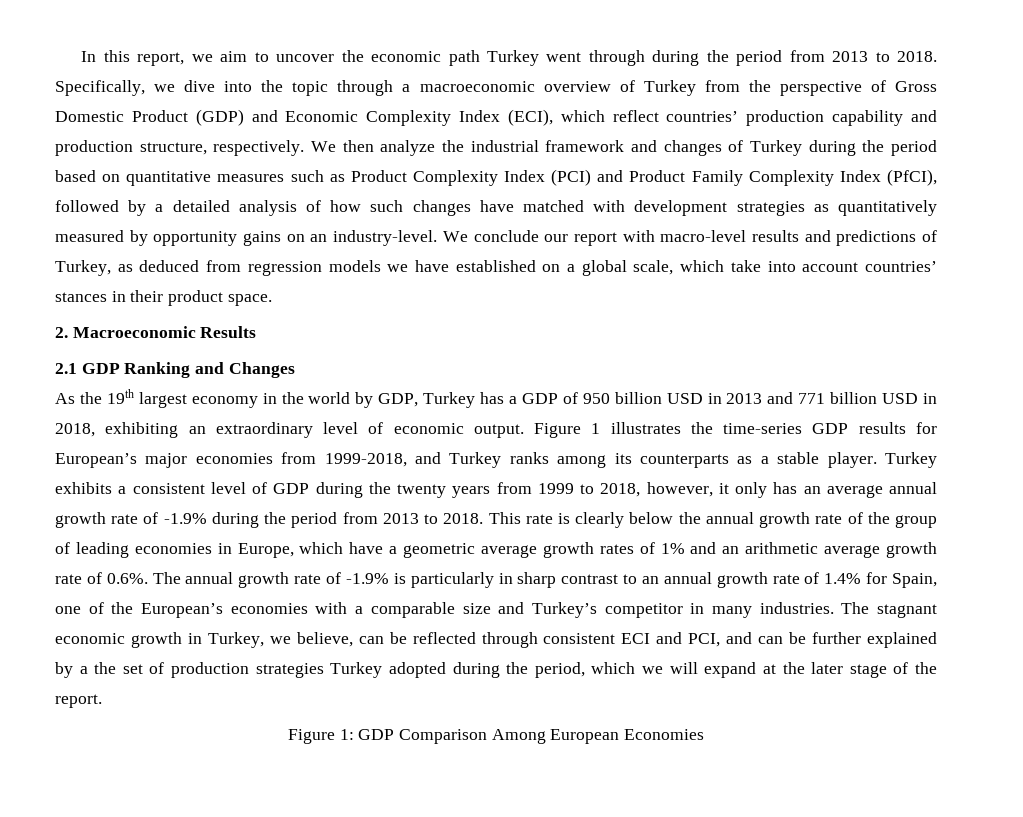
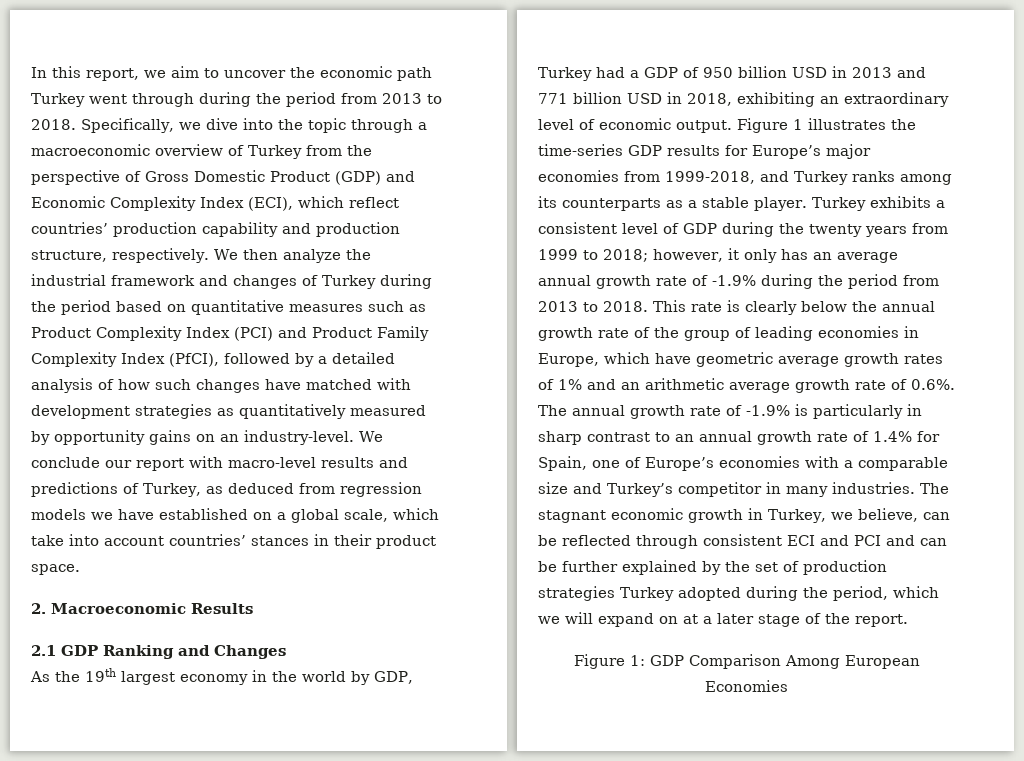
[480,392,505,404] has -> [596,67,625,78] had
[55,453,137,468] European’s -> [752,145,821,159] Europe’s
[600,483,641,497] 2018, -> [603,249,648,262] 2018;
[389,546,398,554] a -> (691, 358) none
[111,602,224,618] the European’s -> [645,457,714,471] Europe’s
[688,633,721,647] PCI, -> [854,535,881,546] PCI
[79,666,88,674] a -> (721, 568) none
[762,662,805,674] at the -> [659,614,712,624] on at a

